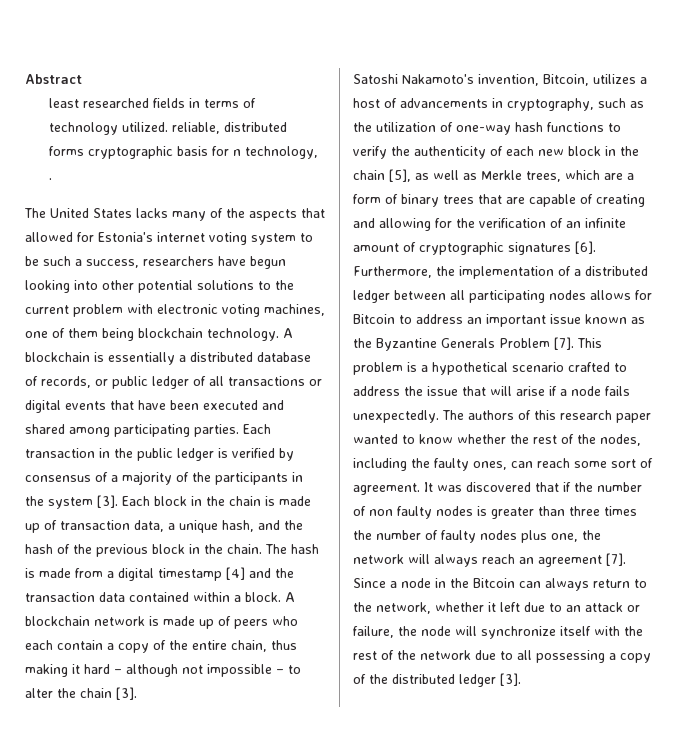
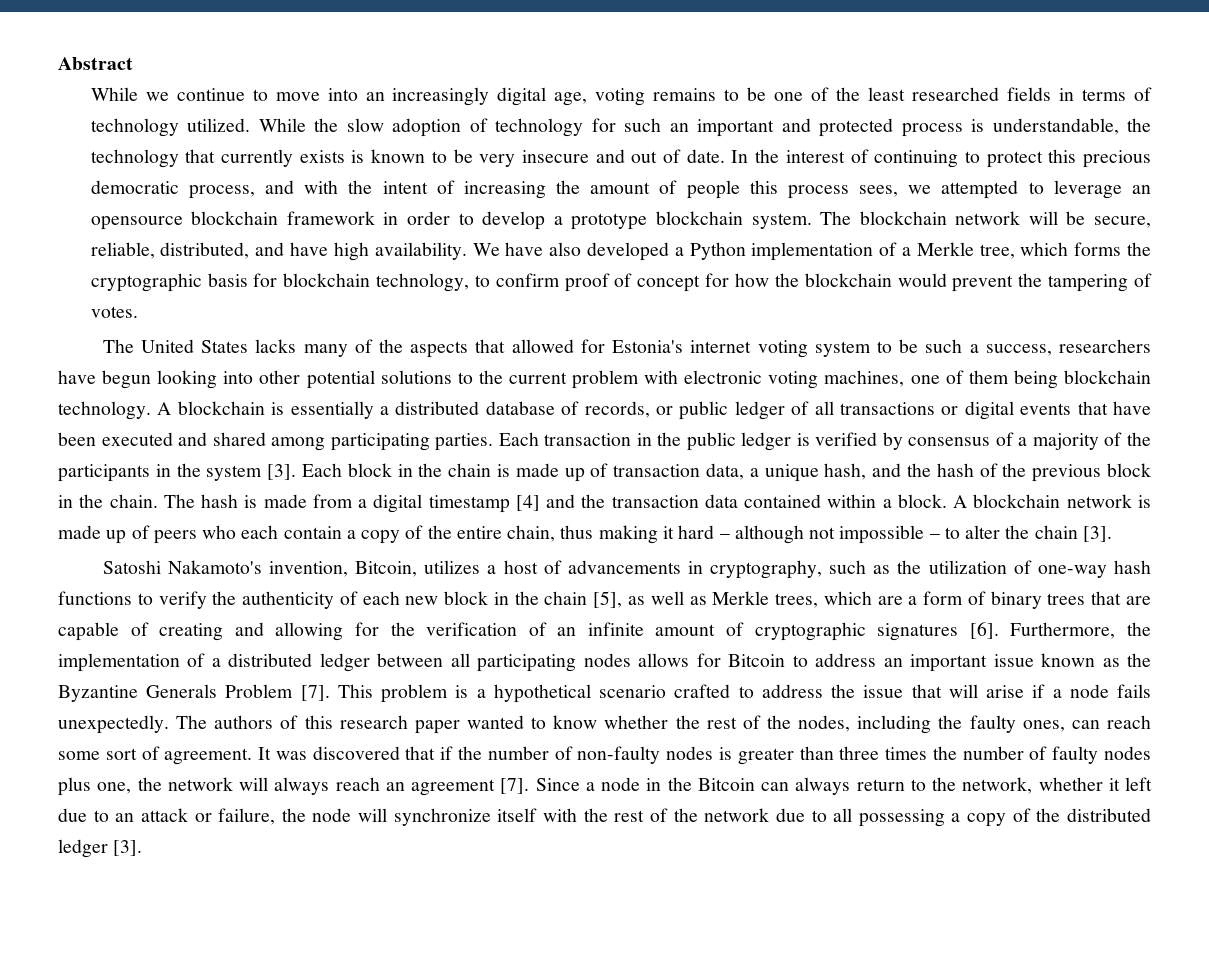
(82, 79) none -> [90,87,861,106] While we continue to move into an increasingly digital age, voting remains to be one of the
[172,122,288,134] [49,146,319,159] [49,178,53,180] reliable, distributed forms cryptographic basis for n technology, . -> [258,118,1151,137] [90,149,1152,168] [90,180,1151,199] [90,211,1151,230] [90,242,1151,261] [90,273,1153,292] [90,306,138,318] While the slow adoption of technology for such an important and protected process is understandable, the technology that currently exists is known to be very insecure and out of date. In the interest of continuing to protect this precious democratic process, and with the intent of increasing the amount of people this process sees, we attempted to leverage an opensource blockchain framework in order to develop a prototype blockchain system. The blockchain network will be secure, reliable, distributed, and have high availability. We have also developed a Python implementation of a Merkle tree, which forms the cryptographic basis for blockchain technology, to confirm proof of concept for how the blockchain would prevent the tampering of votes.
[369,506,432,519] non faulty -> [577,746,661,764] non-faulty

